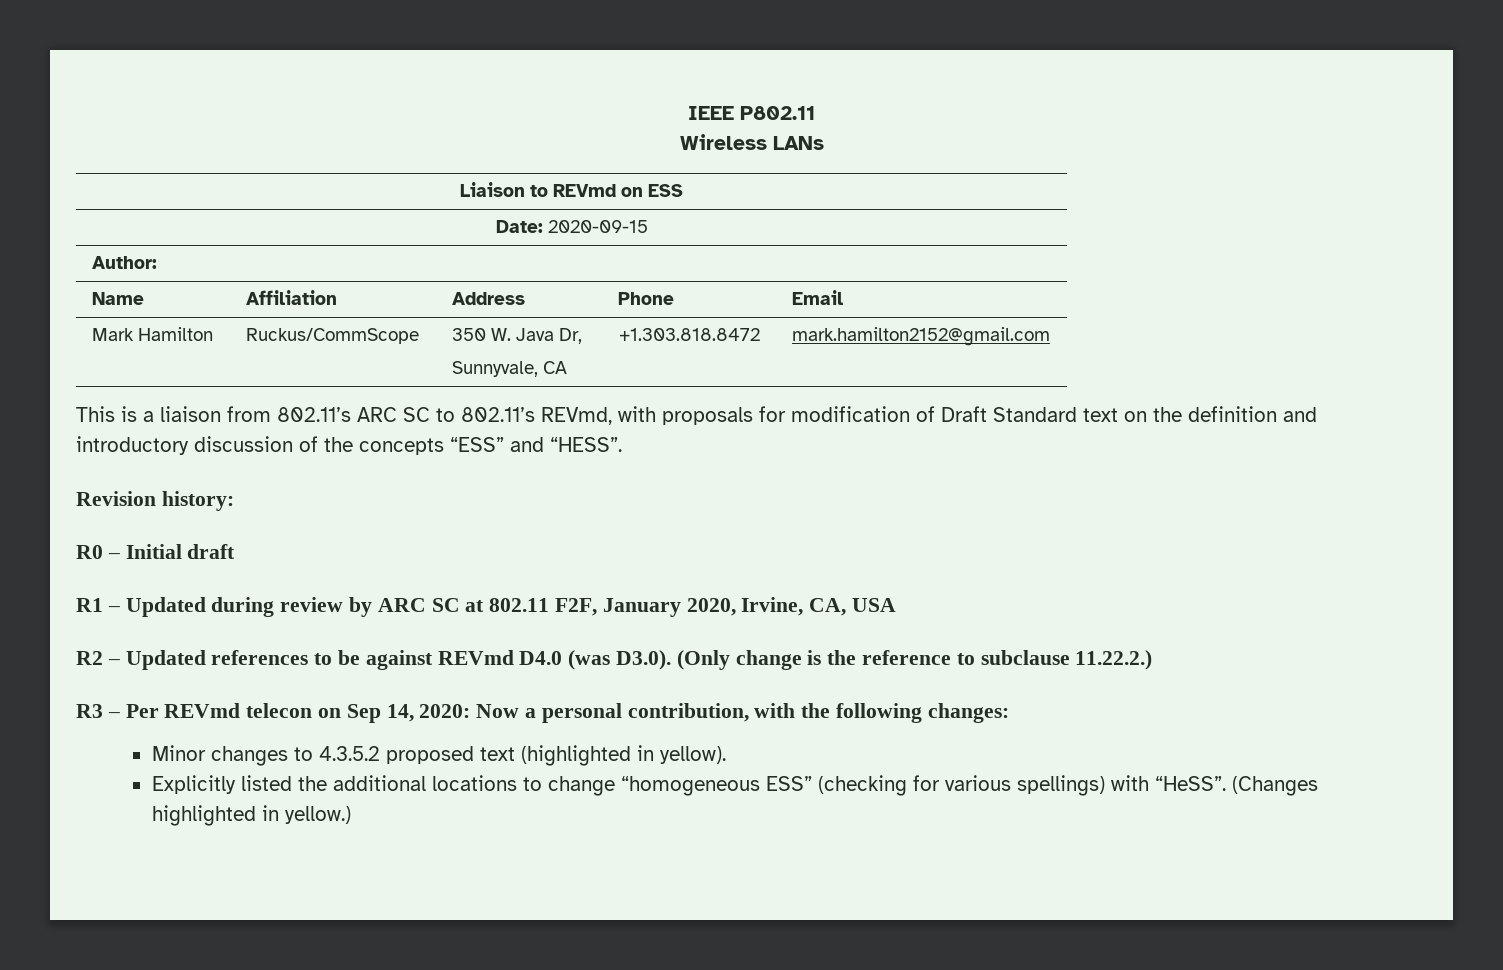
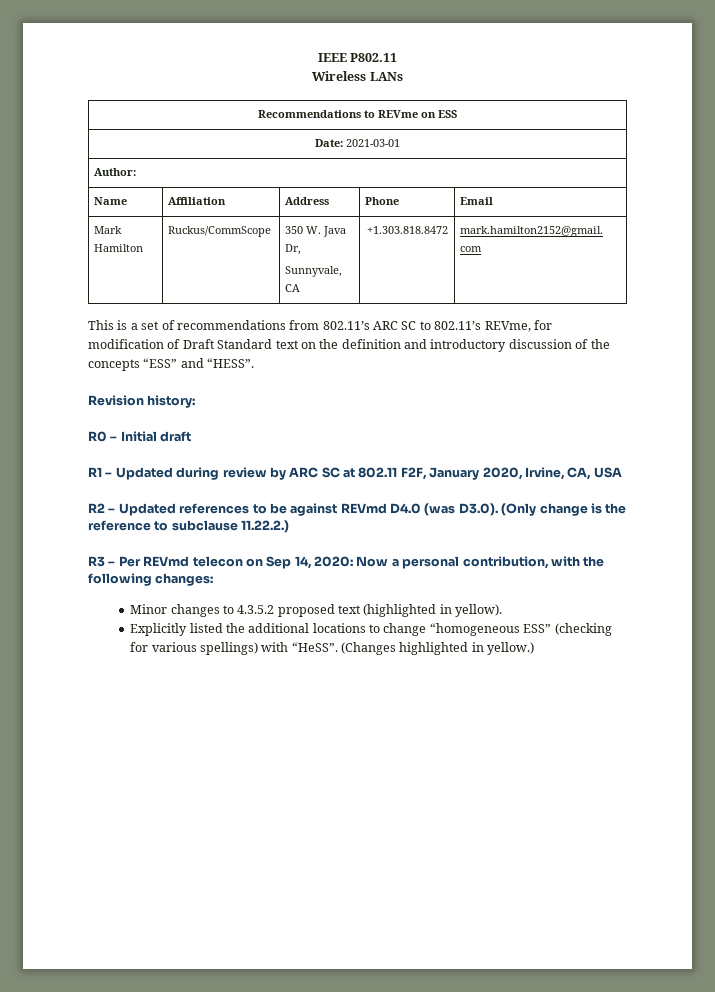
[460,182,616,197] Liaison to REVmd -> [258,110,418,118] Recommendations to REVme
[547,220,648,233] 2020-09-15 -> [346,139,400,147] 2021-03-01
[160,406,221,422] liaison -> [141,320,286,330] set of recommendations
[541,406,753,425] REVmd, with proposals -> [484,321,531,332] REVme,

